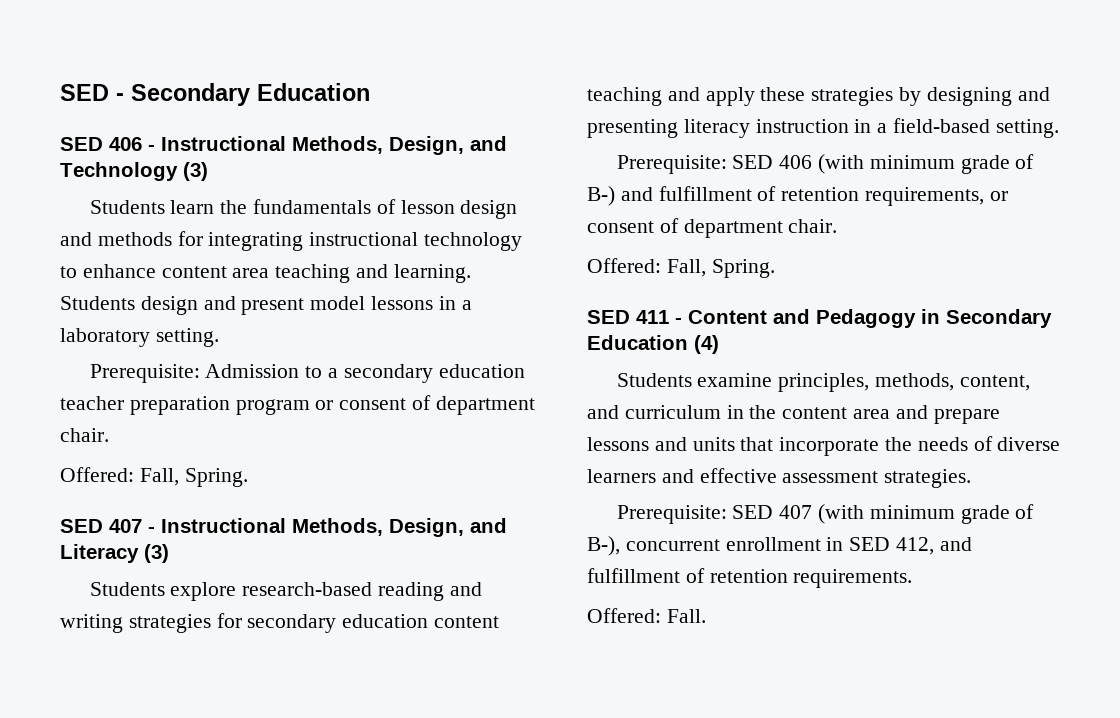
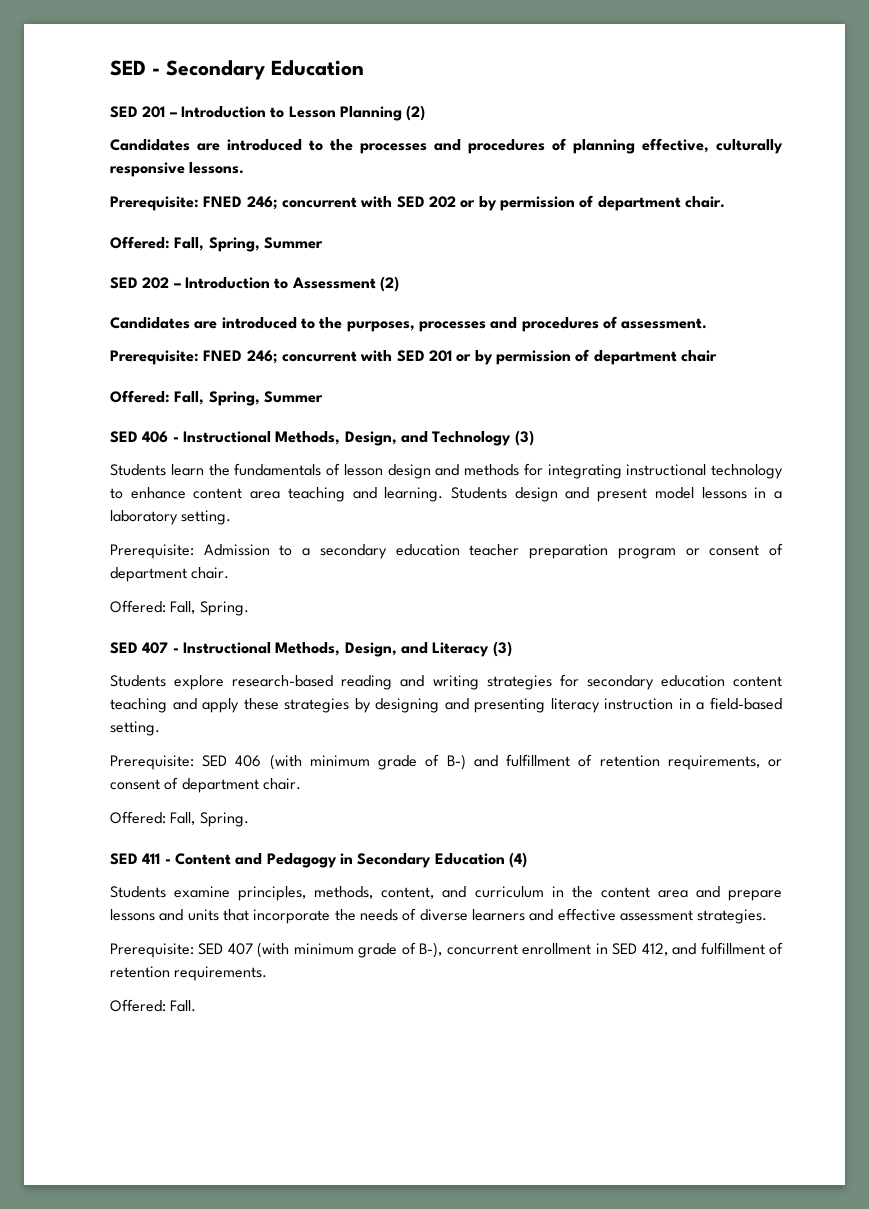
(370, 92) none -> [110,105,426,121] [110,138,783,154] [110,162,245,177] [110,195,725,211] [110,236,323,252] [110,276,399,292] [110,316,708,332] [110,349,717,365] [110,390,323,406] // SED 201 – Introduction to Lesson Planning (2) // Candidates are introduced to the processes and procedures of planning effective, culturally responsive lessons. // Prerequisite: FNED 246; concurrent with SED 202 or by permission of department chair. // Offered: Fall, Spring, Summer // SED 202 – Introduction to Assessment (2) // Candidates are introduced to the purposes, processes and procedures of assessment. // Prerequisite: FNED 246; concurrent with SED 201 or by permission of department chair // Offered: Fall, Spring, Summer

